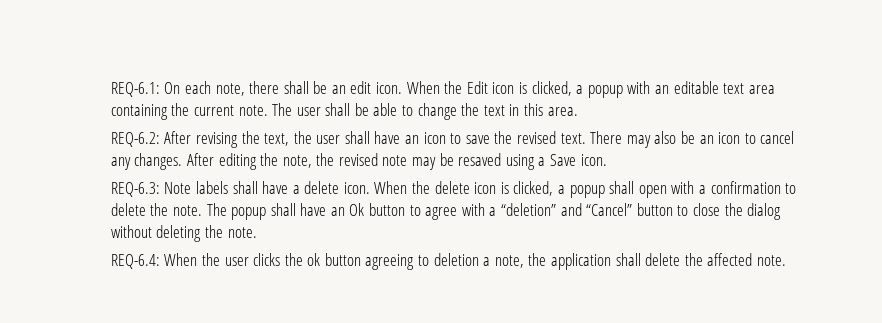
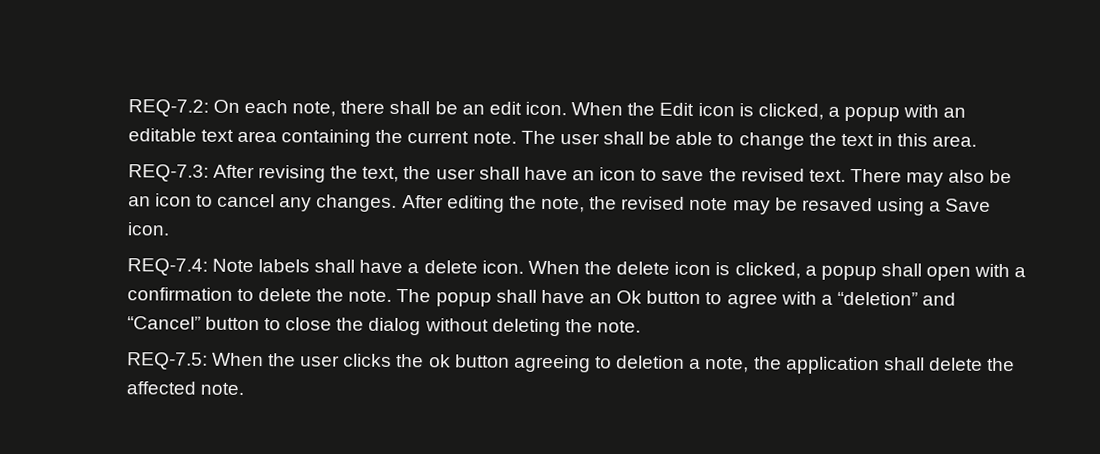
[110,82,160,97] REQ-6.1: -> [127,99,209,117] REQ-7.2:
[110,132,160,147] REQ-6.2: -> [127,164,209,182] REQ-7.3:
[110,182,160,197] REQ-6.3: -> [126,258,208,276] REQ-7.4:
[110,254,160,269] REQ-6.4: -> [126,352,208,370] REQ-7.5:

